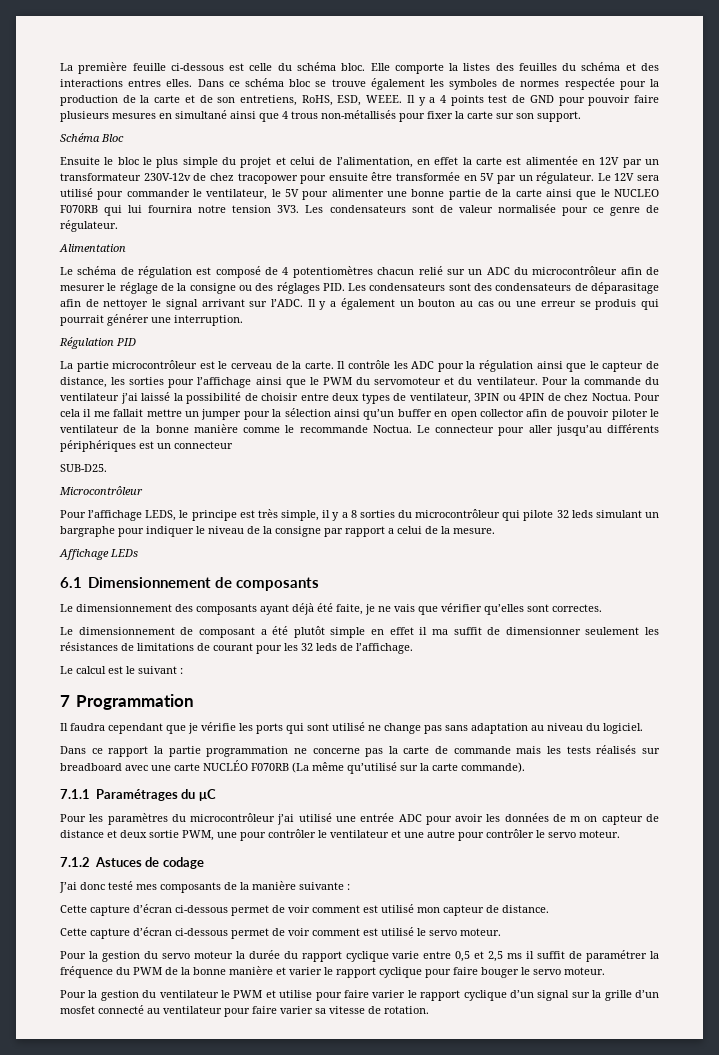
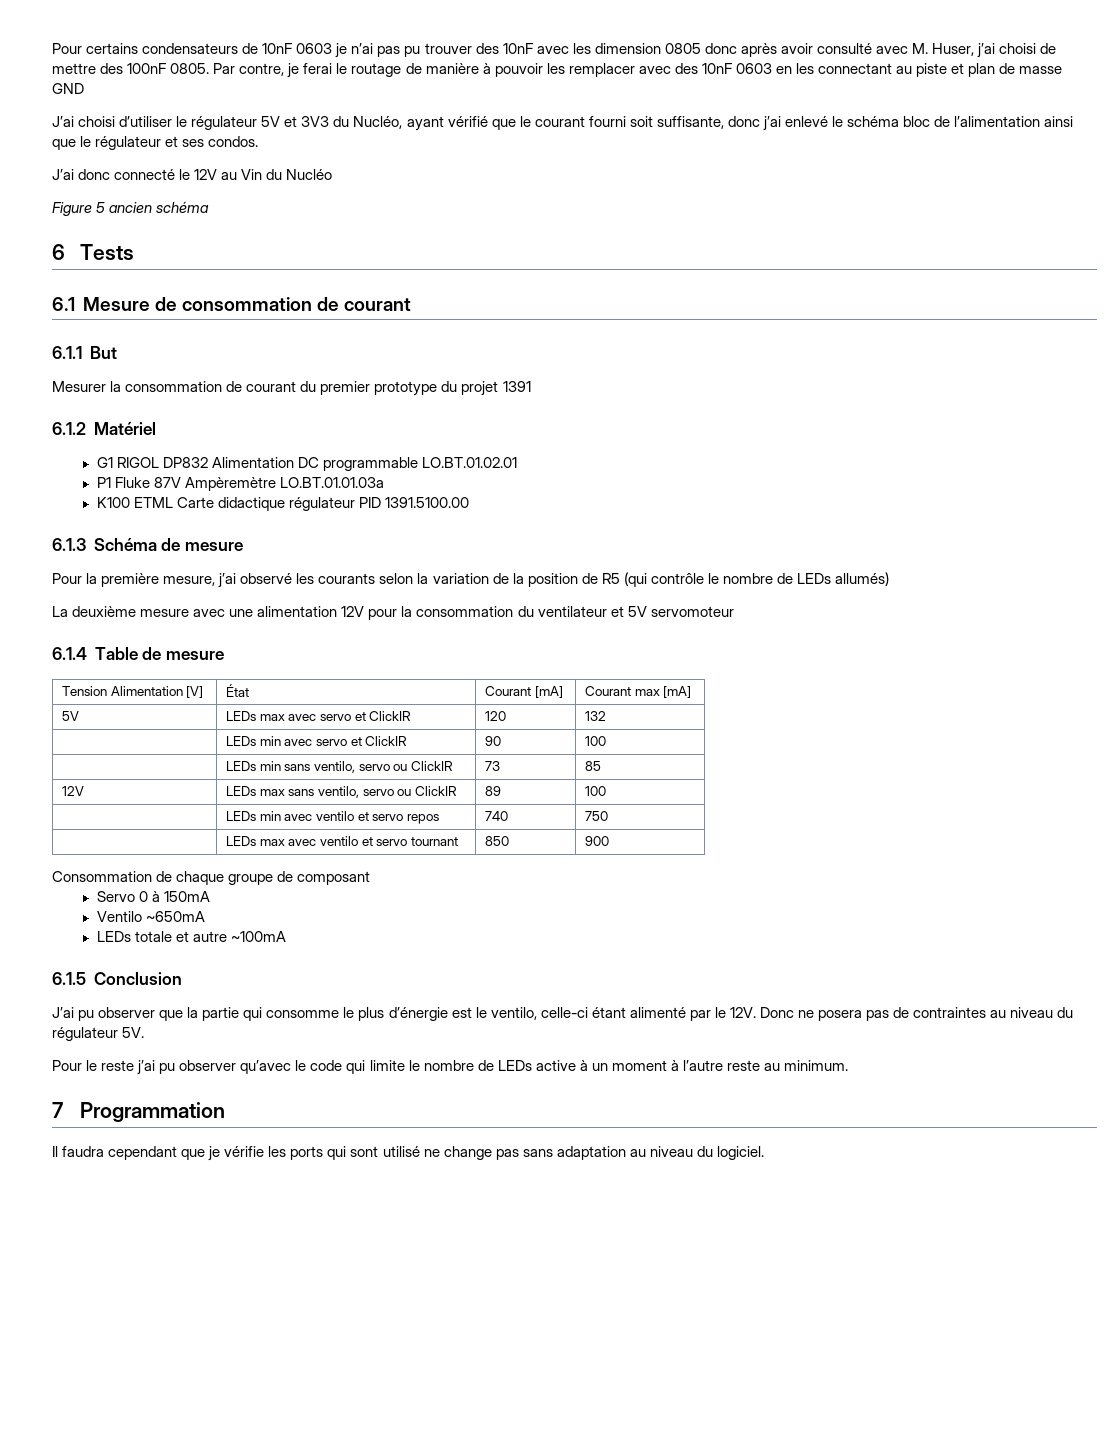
[60,62,659,74] [60,78,659,90] [60,95,659,106] [60,110,581,122] [60,133,124,142] [60,156,659,168] [60,172,659,184] [60,188,659,200] [60,204,659,216] [60,220,118,232] [59,244,126,252] [60,266,660,278] [60,282,659,294] [60,298,659,310] [60,314,243,326] [59,337,136,349] [60,360,660,372] [60,377,660,388] [60,392,660,404] [60,408,659,420] [60,424,659,436] [60,440,233,452] [60,464,107,472] [59,486,143,495] [60,509,659,521] [60,526,495,537] [59,549,138,560] [60,577,319,591] [60,603,602,615] [60,626,659,638] [60,642,413,654] [60,666,183,674] La première feuille ci-dessous est celle du schéma bloc. Elle comporte la listes des feuilles du schéma et des interactions entres elles. Dans ce schéma bloc se trouve également les symboles de normes respectée pour la production de la carte et de son entretiens, RoHS, ESD, WEEE. Il y a 4 points test de GND pour pouvoir faire plusieurs mesures en simultané ainsi que 4 trous non-métallisés pour fixer la carte sur son support. // Schéma Bloc // Ensuite le bloc le plus simple du projet et celui de l’alimentation, en effet la carte est alimentée en 12V par un transformateur 230V-12v de chez tracopower pour ensuite être transformée en 5V par un régulateur. Le 12V sera utilisé pour commander le ventilateur, le 5V pour alimenter une bonne partie de la carte ainsi que le NUCLEO F070RB qui lui fournira notre tension 3V3. Les condensateurs sont de valeur normalisée pour ce genre de régulateur. // Alimentation // Le schéma de régulation est composé de 4 potentiomètres chacun relié sur un ADC du microcontrôleur afin de mesurer le réglage de la consigne ou des réglages PID. Les condensateurs sont des condensateurs de déparasitage afin de nettoyer le signal arrivant sur l’ADC. Il y a également un bouton au cas ou une erreur se produis qui pourrait générer une interruption. // Régulation PID // La partie microcontrôleur est le cerveau de la carte. Il contrôle les ADC pour la régulation ainsi que le capteur de distance, les sorties pour l’affichage ainsi que le PWM du servomoteur et du ventilateur. Pour la commande du ventilateur j’ai laissé la possibilité de choisir entre deux types de ventilateur, 3PIN ou 4PIN de chez Noctua. Pour cela il me fallait mettre un jumper pour la sélection ainsi qu’un buffer en open collector afin de pouvoir piloter le ventilateur de la bonne manière comme le recommande Noctua. Le connecteur pour aller jusqu’au différents périphériques est un connecteur // SUB-D25. // Microcontrôleur // Pour l’affichage LEDS, le principe est très simple, il y a 8 sorties du microcontrôleur qui pilote 32 leds simulant un bargraphe pour indiquer le niveau de la consigne par rapport a celui de la mesure. // Affichage LEDs // 6.1 Dimensionnement de composants // Le dimensionnement des composants ayant déjà été faite, je ne vais que vérifier qu’elles sont correctes. // Le dimensionnement de composant a été plutôt simple en effet il ma suffit de dimensionner seulement les résistances de limitations de courant pour les 32 leds de l’affichage. // Le calcul est le suivant : -> [52,43,1057,58] [52,63,1063,78] [52,83,84,94] [52,116,1074,131] [52,136,259,150] [52,169,333,180] [52,201,210,216] [52,244,135,260] [52,297,412,311] [52,346,117,359] [52,381,531,396] [52,422,156,435] [96,457,518,471] [96,477,385,491] [96,497,470,511] [52,538,243,551] [52,572,890,588] [52,606,734,620] [52,647,224,660] [61,686,204,698] [225,684,249,697] [484,686,563,698] [584,686,692,698] [61,711,79,721] [225,711,412,721] [484,711,506,721] [584,711,606,721] [225,736,408,746] [484,736,501,746] [584,736,606,746] [225,761,453,773] [484,761,500,771] [584,761,601,771] [61,786,84,796] [225,786,457,798] [484,786,501,796] [584,786,606,796] [225,811,439,824] [484,811,508,821] [584,811,608,821] [225,836,458,846] [484,836,509,846] [584,836,609,846] [52,871,371,885] [96,891,210,902] [96,911,205,922] [96,931,287,942] [52,972,182,985] [52,1007,1074,1021] [52,1027,145,1041] [52,1060,849,1075] Pour certains condensateurs de 10nF 0603 je n’ai pas pu trouver des 10nF avec les dimension 0805 donc après avoir consulté avec M. Huser, j’ai choisi de mettre des 100nF 0805. Par contre, je ferai le routage de manière à pouvoir les remplacer avec des 10nF 0603 en les connectant au piste et plan de masse GND // J’ai choisi d’utiliser le régulateur 5V et 3V3 du Nucléo, ayant vérifié que le courant fourni soit suffisante, donc j’ai enlevé le schéma bloc de l’alimentation ainsi que le régulateur et ses condos. // J’ai donc connecté le 12V au Vin du Nucléo // Figure 5 ancien schéma // 6 Tests // 6.1 Mesure de consommation de courant // 6.1.1 But // Mesurer la consommation de courant du premier prototype du projet 1391 // 6.1.2 Matériel // G1 RIGOL DP832 Alimentation DC programmable LO.BT.01.02.01 // P1 Fluke 87V Ampèremètre LO.BT.01.01.03a // K100 ETML Carte didactique régulateur PID 1391.5100.00 // 6.1.3 Schéma de mesure // Pour la première mesure, j’ai observé les courants selon la variation de la position de R5 (qui contrôle le nombre de LEDs allumés) // La deuxième mesure avec une alimentation 12V pour la consommation du ventilateur et 5V servomoteur // 6.1.4 Table de mesure // Tension Alimentation [V] | État | Courant [mA] | Courant max [mA] // 5V | LEDs max avec servo et ClickIR | 120 | 132 // | LEDs min avec servo et ClickIR | 90 | 100 // | LEDs min sans ventilo, servo ou ClickIR | 73 | 85 // 12V | LEDs max sans ventilo, servo ou ClickIR | 89 | 100 // | LEDs min avec ventilo et servo repos | 740 | 750 // | LEDs max avec ventilo et servo tournant | 850 | 900 // Consommation de chaque groupe de composant // Servo 0 à 150mA // Ventilo ~650mA // LEDs totale et autre ~100mA // 6.1.5 Conclusion // J’ai pu observer que la partie qui consomme le plus d’énergie est le ventilo, celle-ci étant alimenté par le 12V. Donc ne posera pas de contraintes au niveau du régulateur 5V. // Pour le reste j’ai pu observer qu’avec le code qui limite le nombre de LEDs active à un moment à l’autre reste au minimum.
[60,745,660,757] [60,760,525,774] [60,789,216,801] [60,813,659,825] [60,829,620,841] [60,857,204,869] [59,881,350,893] [60,904,549,916] [60,927,501,939] [60,950,660,962] [60,966,605,978] [60,990,659,1001] [60,1005,429,1017] // Dans ce rapport la partie programmation ne concerne pas la carte de commande mais les tests réalisés sur breadboard avec une carte NUCLÉO F070RB (La même qu’utilisé sur la carte commande). // 7.1.1 Paramétrages du μC // Pour les paramètres du microcontrôleur j’ai utilisé une entrée ADC pour avoir les données de m on capteur de distance et deux sortie PWM, une pour contrôler le ventilateur et une autre pour contrôler le servo moteur. // 7.1.2 Astuces de codage // J’ai donc testé mes composants de la manière suivante : // Cette capture d’écran ci-dessous permet de voir comment est utilisé mon capteur de distance. // Cette capture d’écran ci-dessous permet de voir comment est utilisé le servo moteur. // Pour la gestion du servo moteur la durée du rapport cyclique varie entre 0,5 et 2,5 ms il suffit de paramétrer la fréquence du PWM de la bonne manière et varier le rapport cyclique pour faire bouger le servo moteur. // Pour la gestion du ventilateur le PWM et utilise pour faire varier le rapport cyclique d’un signal sur la grille d’un mosfet connecté au ventilateur pour faire varier sa vitesse de rotation. -> (764, 1153) none

